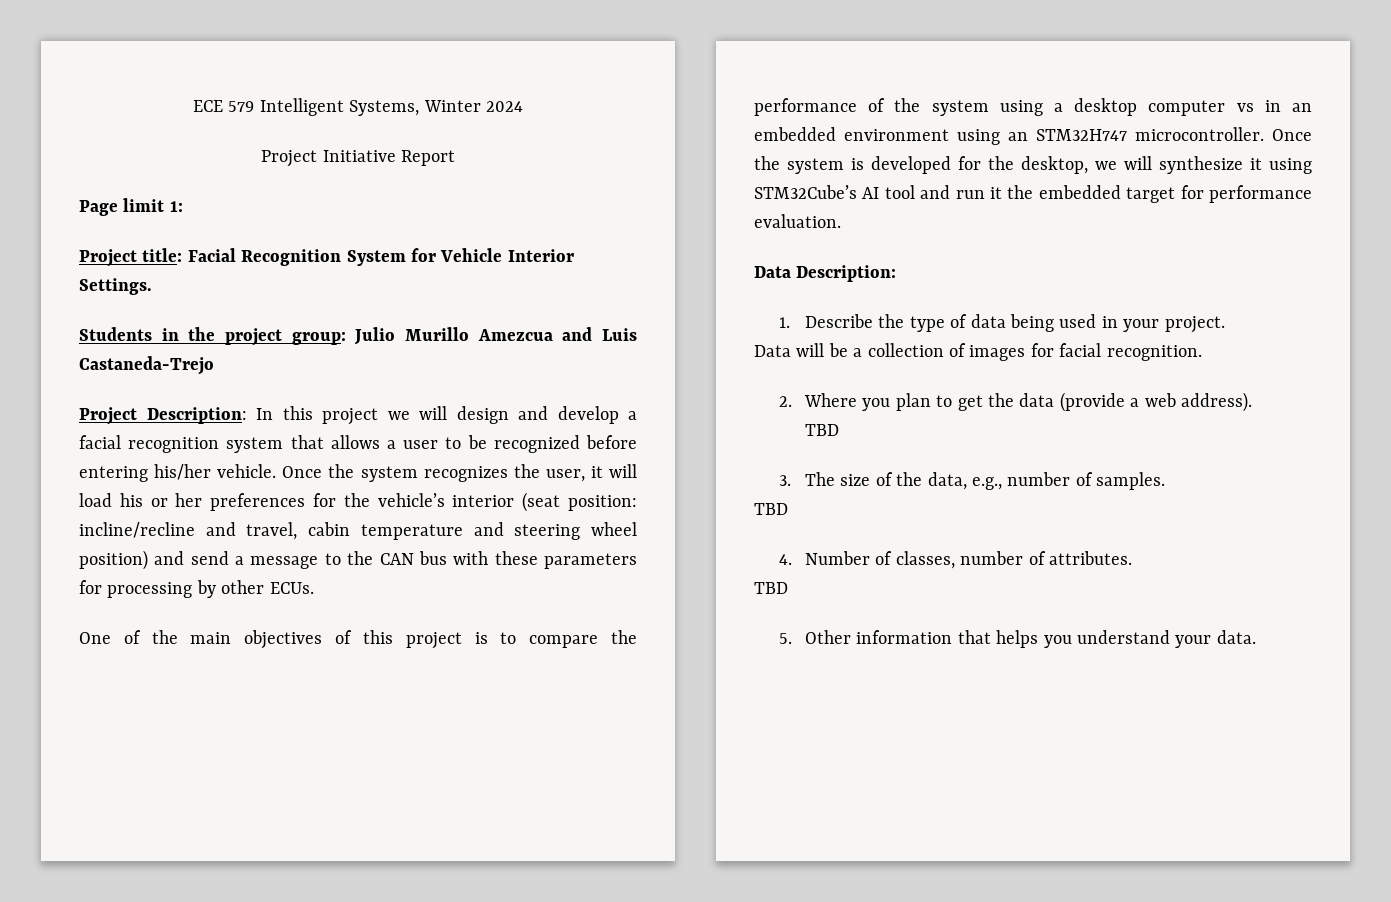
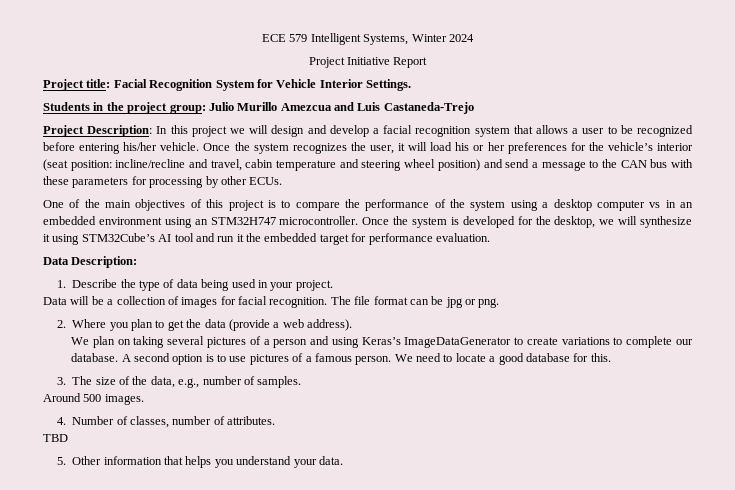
[79,198,183,216] // Page limit 1: -> (428, 62) none
(1202, 353) none -> [330,296,500,308] The file format can be jpg or png.
[804,424,839,436] TBD -> [71,336,693,348] [71,353,611,365] We plan on taking several pictures of a person and using Keras’s ImageDataGenerator to create variations to complete our database. A second option is to use pictures of a famous person. We need to locate a good database for this.
[754,503,788,515] TBD -> [43,393,144,405] Around 500 images.

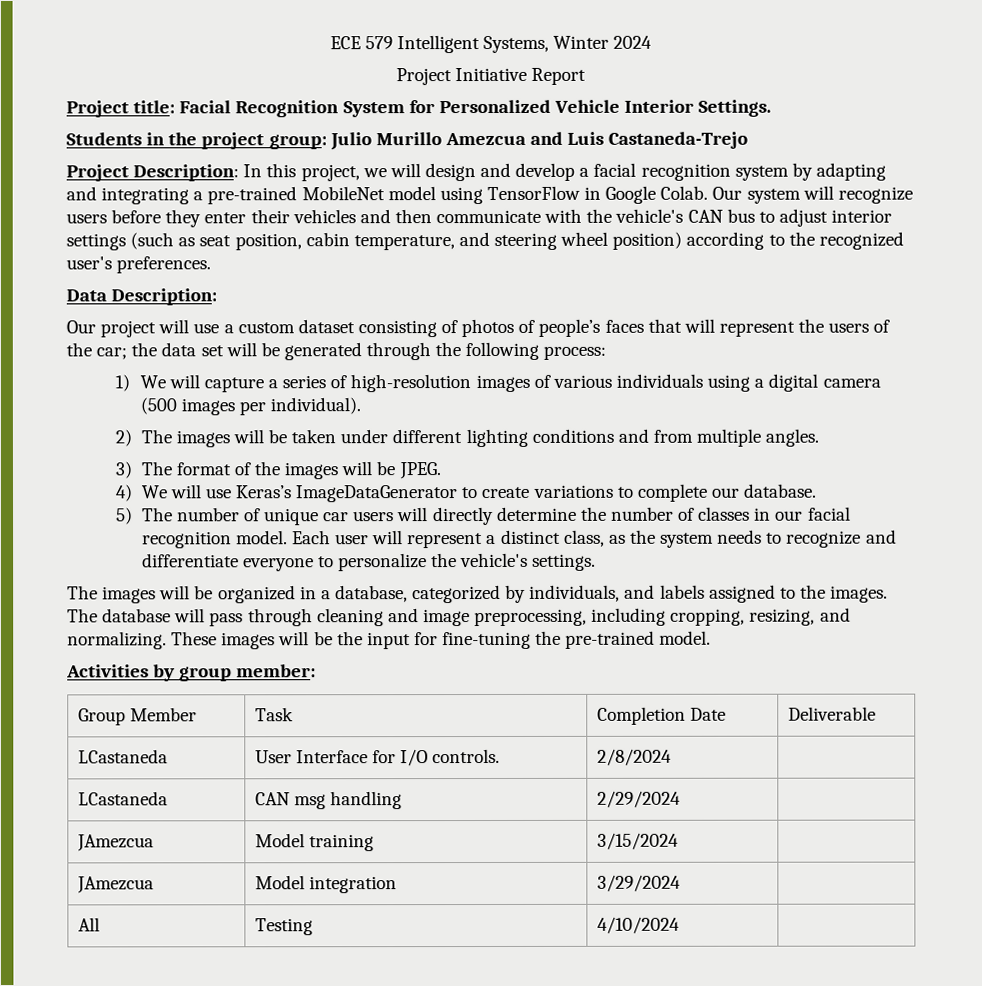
(273, 83) none -> [438,99,551,114] Personalized
[191,126,227,137] project -> [300,164,360,182] project,
[513,125,694,137] [43,142,694,154] [43,159,694,171] [43,176,283,188] [43,199,694,211] [43,216,692,228] [43,233,490,245] [43,256,138,268] [57,279,333,291] [43,296,500,308] [57,319,353,331] [71,336,359,348] that allows a user to be recognized before entering his/her vehicle. Once the system recognizes the user, it will load his or her preferences for the vehicle’s interior (seat position: incline/recline and travel, cabin temperature and steering wheel position) and send a message to the CAN bus with these parameters for processing by other ECUs. // One of the main objectives of this project is to compare the performance of the system using a desktop computer vs in an embedded environment using an STM32H747 microcontroller. Once the system is developed for the desktop, we will synthesize it using STM32Cube’s AI tool and run it the embedded target for performance evaluation. // Data Description: // 1. Describe the type of data being used in your project. // Data will be a collection of images for facial recognition. The file format can be jpg or png. // 2. Where you plan to get the data (provide a web address). // We plan on taking several pictures of a person and using -> [791,162,886,181] [66,185,913,205] [66,208,893,228] [66,231,904,251] [66,256,212,274] [66,288,218,306] [66,318,891,338] [66,341,607,361] [115,373,881,393] [139,397,362,416] [115,428,820,448] [115,461,441,480] [115,484,232,502] by adapting and integrating a pre-trained MobileNet model using TensorFlow in Google Colab. Our system will recognize users before they enter their vehicles and then communicate with the vehicle's CAN bus to adjust interior settings (such as seat position, cabin temperature, and steering wheel position) according to the recognized user's preferences. // Data Description: // Our project will use a custom dataset consisting of photos of people’s faces that will represent the users of the car; the data set will be generated through the following process: // 1) We will capture a series of high-resolution images of various individuals using a digital camera (500 images per individual). // 2) The images will be taken under different lighting conditions and from multiple angles. // 3) The format of the images will be JPEG. // 4) We will use
[121,353,611,365] [57,376,302,388] [43,393,144,405] [57,416,276,428] [43,434,68,442] [57,456,343,468] A second option is to use pictures of a famous person. We need to locate a good database for this. // 3. The size of the data, e.g., number of samples. // Around 500 images. // 4. Number of classes, number of attributes. // TBD // 5. Other information that helps you understand your data. -> [116,506,851,526] [141,529,897,549] [141,552,597,572] [67,584,889,604] [67,607,851,627] [67,630,712,650] [66,664,317,682] [77,707,197,726] [254,707,294,722] [596,706,726,725] [787,706,876,721] [77,749,168,764] [254,748,501,767] [596,748,672,766] [77,791,168,806] [254,791,402,810] [596,790,681,808] [76,834,154,852] [254,833,374,852] [596,832,679,850] [76,876,154,894] [254,875,397,894] [596,874,681,892] [77,917,100,932] [254,918,313,936] [596,916,680,934] // 5) The number of unique car users will directly determine the number of classes in our facial recognition model. Each user will represent a distinct class, as the system needs to recognize and differentiate everyone to personalize the vehicle's settings. // The images will be organized in a database, categorized by individuals, and labels assigned to the images. The database will pass through cleaning and image preprocessing, including cropping, resizing, and normalizing. These images will be the input for fine-tuning the pre-trained model. // Activities by group member: // Group Member | Task | Completion Date | Deliverable // LCastaneda | User Interface for I/O controls. | 2/8/2024 | // LCastaneda | CAN msg handling | 2/29/2024 | // JAmezcua | Model training | 3/15/2024 | // JAmezcua | Model integration | 3/29/2024 | // All | Testing | 4/10/2024 |

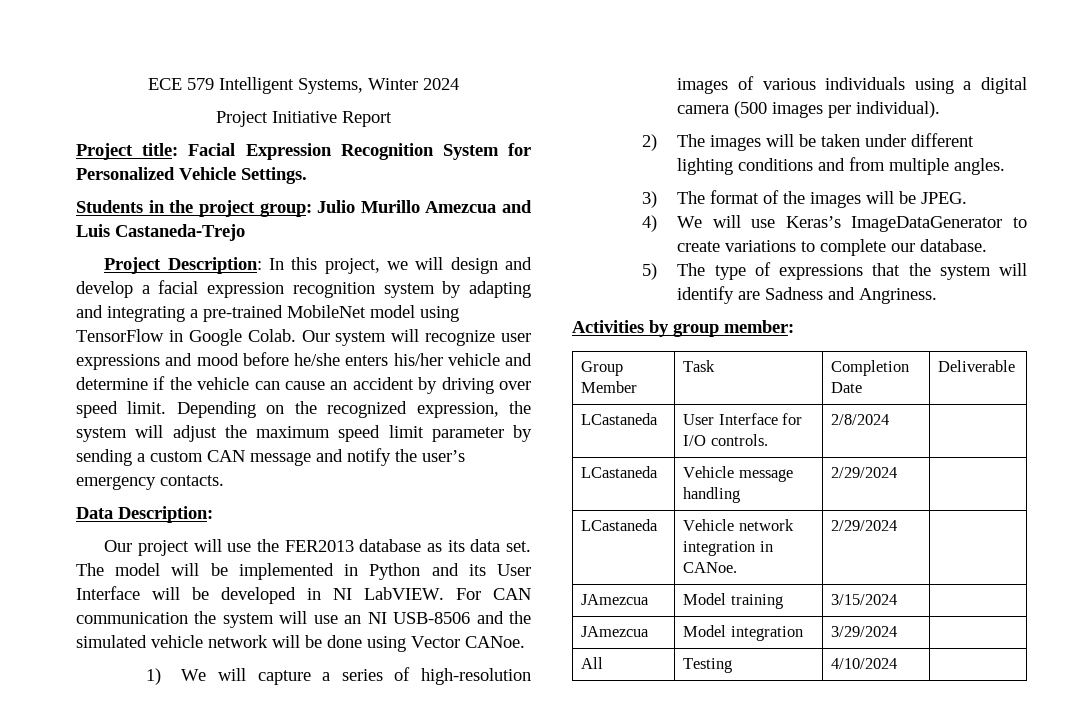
(232, 107) none -> [245,143,332,160] Expression
[624,99,695,113] Interior -> (236, 173) none
(637, 169) none -> [207,282,285,298] expression
[66,208,893,228] [66,231,904,251] [66,256,212,274] users before they enter their vehicles and then communicate with the vehicle's CAN bus to adjust interior settings (such as seat position, cabin temperature, and steering wheel position) according to the recognized user's preferences. -> [501,333,531,342] [76,352,532,370] [76,376,531,394] [76,401,531,418] [76,425,532,442] [76,448,465,466] [76,475,224,490] user expressions and mood before he/she enters his/her vehicle and determine if the vehicle can cause an accident by driving over speed limit. Depending on the recognized expression, the system will adjust the maximum speed limit parameter by sending a custom CAN message and notify the user’s emergency contacts.
[223,318,891,338] [66,341,607,361] a custom dataset consisting of photos of people’s faces that will represent the users of the car; the data set will be generated through the following process: -> [256,539,531,552] [76,563,531,580] [76,586,531,604] [76,611,532,628] [76,635,525,652] the FER2013 database as its data set. The model will be implemented in Python and its User Interface will be developed in NI LabVIEW. For CAN communication the system will use an NI USB-8506 and the simulated vehicle network will be done using Vector CANoe.
[176,506,851,526] [141,529,897,549] [141,552,597,572] [67,584,889,604] [67,607,851,627] [67,630,712,650] number of unique car users will directly determine the number of classes in our facial recognition model. Each user will represent a distinct class, as the system needs to recognize and differentiate everyone to personalize the vehicle's settings. // The images will be organized in a database, categorized by individuals, and labels assigned to the images. The database will pass through cleaning and image preprocessing, including cropping, resizing, and normalizing. These images will be the input for fine-tuning the pre-trained model. -> [714,262,1027,280] [677,286,938,304] type of expressions that the system will identify are Sadness and Angriness.
[254,792,326,810] CAN msg -> [683,466,793,482] Vehicle message
(681, 799) none -> [581,519,659,531] [683,519,794,531] [683,541,773,556] [683,562,738,573] [831,520,898,531] // LCastaneda | Vehicle network integration in CANoe. | 2/29/2024 |

